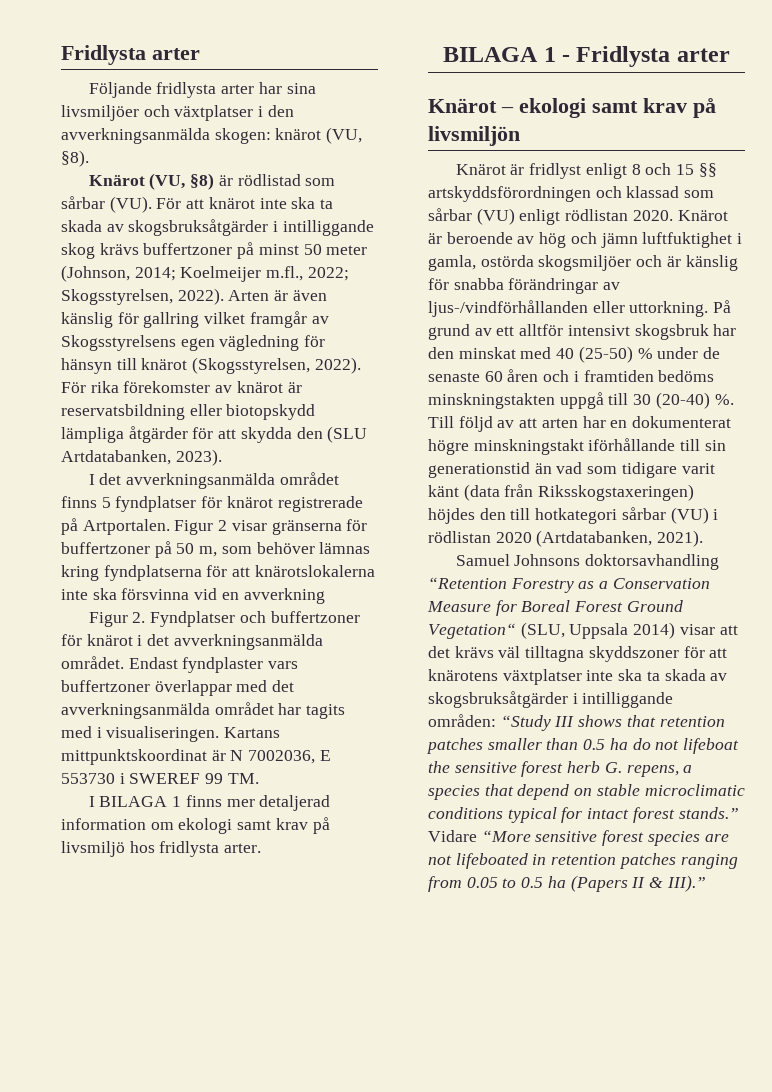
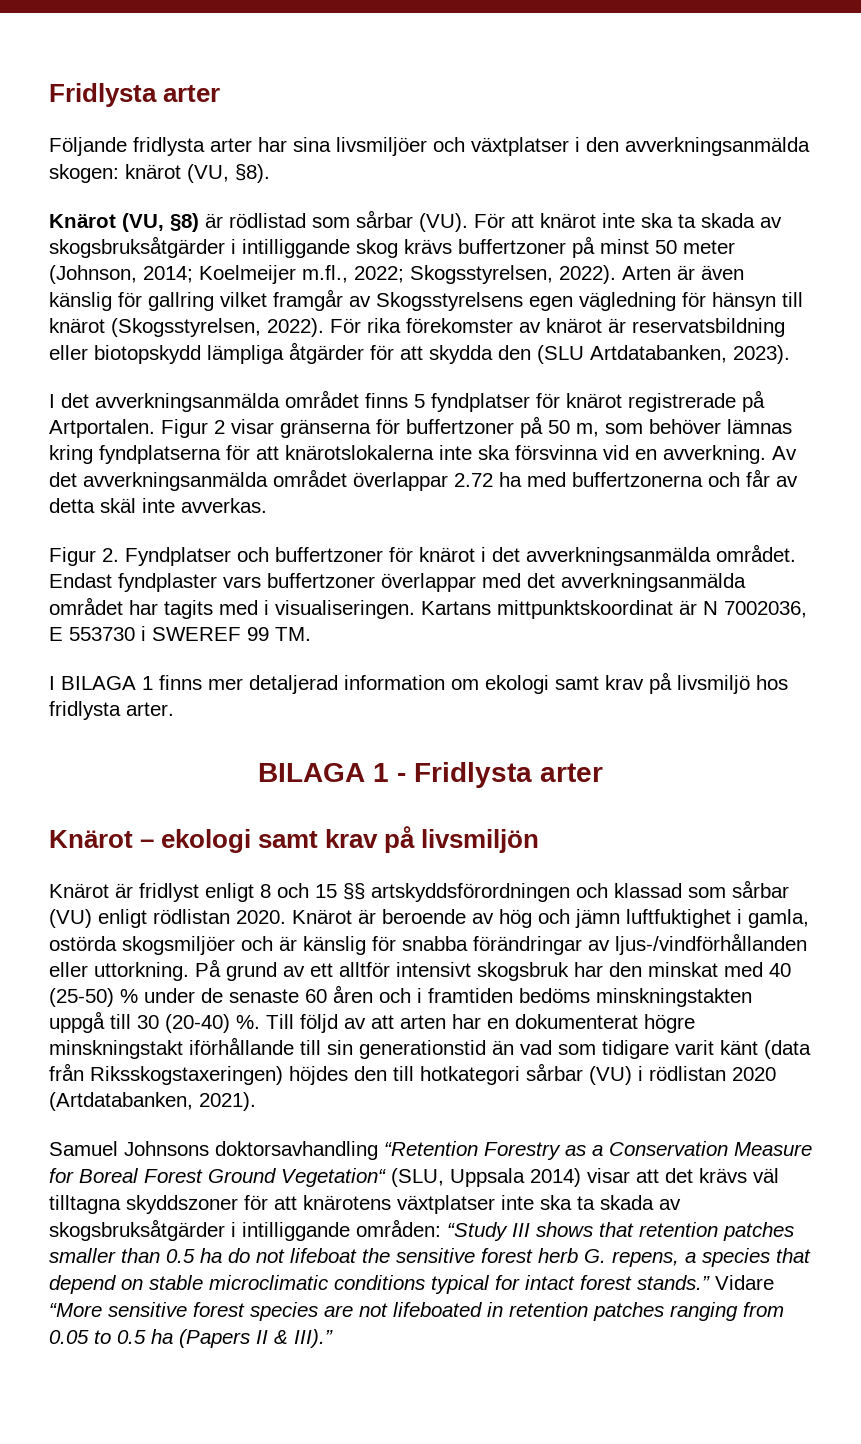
[243,588,325,604] avverkning -> [663,445,797,464] [49,469,798,491] [49,498,267,513] avverkning. Av det avverkningsanmälda området överlappar 2.72 ha med buffertzonerna och får av detta skäl inte avverkas.

